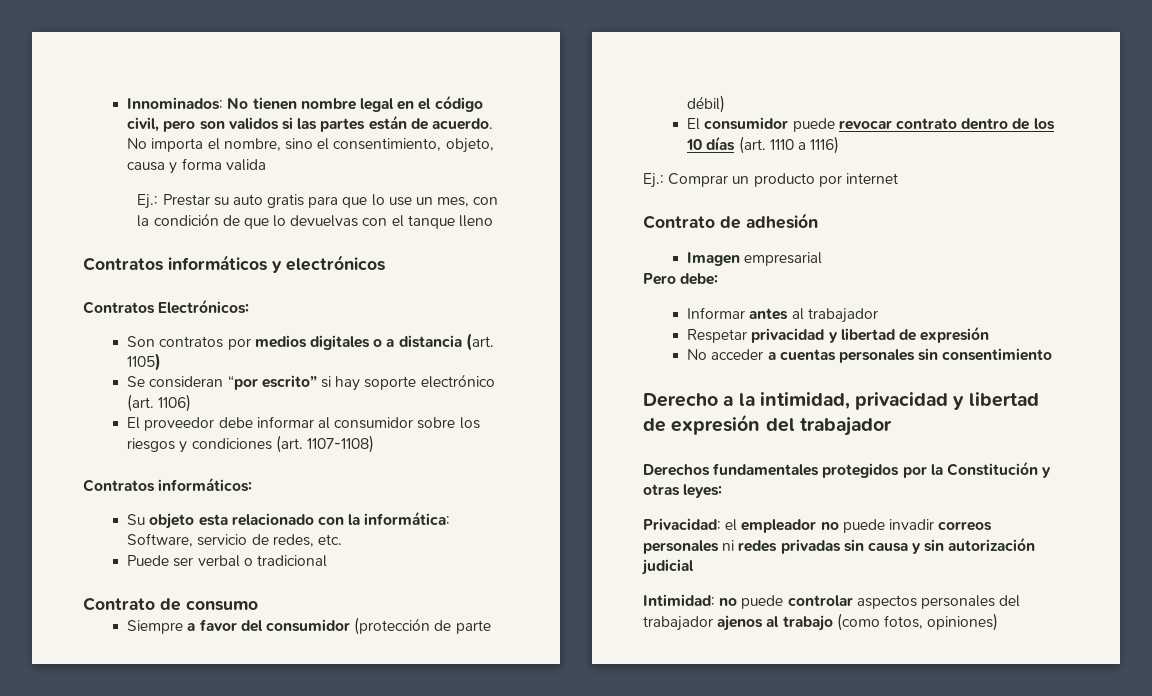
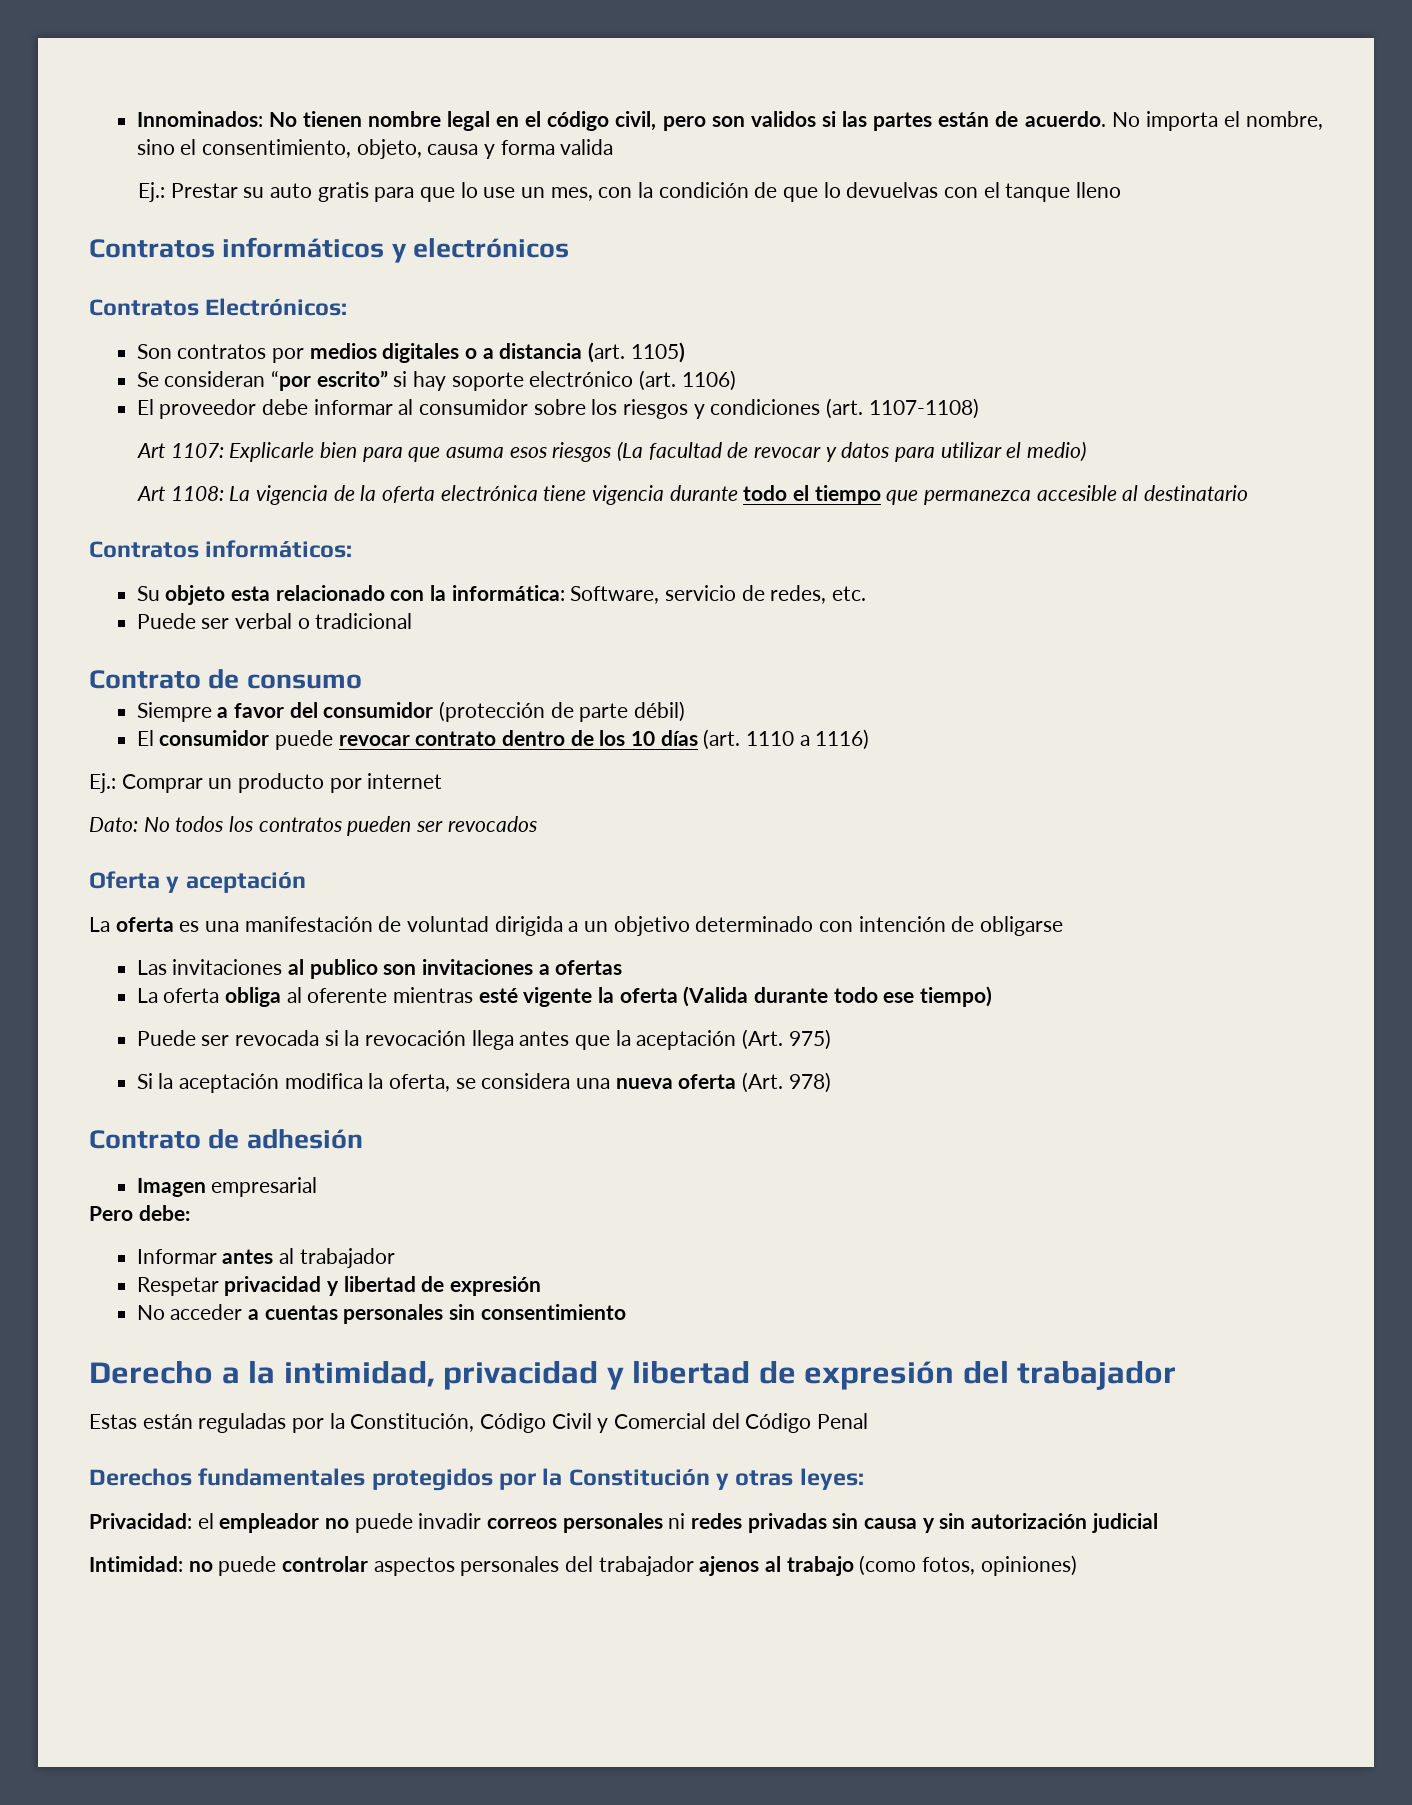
(374, 444) none -> [136,441,1086,462] [136,485,1248,505] // Art 1107: Explicarle bien para que asuma esos riesgos (La facultad de revocar y datos para utilizar el medio) // Art 1108: La vigencia de la oferta electrónica tiene vigencia durante todo el tiempo que permanezca accesible al destinatario
(898, 178) none -> [89,816,537,836] [89,871,306,893] [89,916,1064,936] [136,959,623,979] [136,986,992,1007] [136,1029,831,1050] [136,1072,831,1093] // Dato: No todos los contratos pueden ser revocados // Oferta y aceptación // La oferta es una manifestación de voluntad dirigida a un objetivo determinado con intención de obligarse // Las invitaciones al publico son invitaciones a ofertas // La oferta obliga al oferente mientras esté vigente la oferta (Valida durante todo ese tiempo) // Puede ser revocada si la revocación llega antes que la aceptación (Art. 975) // Si la aceptación modifica la oferta, se considera una nueva oferta (Art. 978)
(892, 426) none -> [89,1413,869,1433] // Estas están reguladas por la Constitución, Código Civil y Comercial del Código Penal

